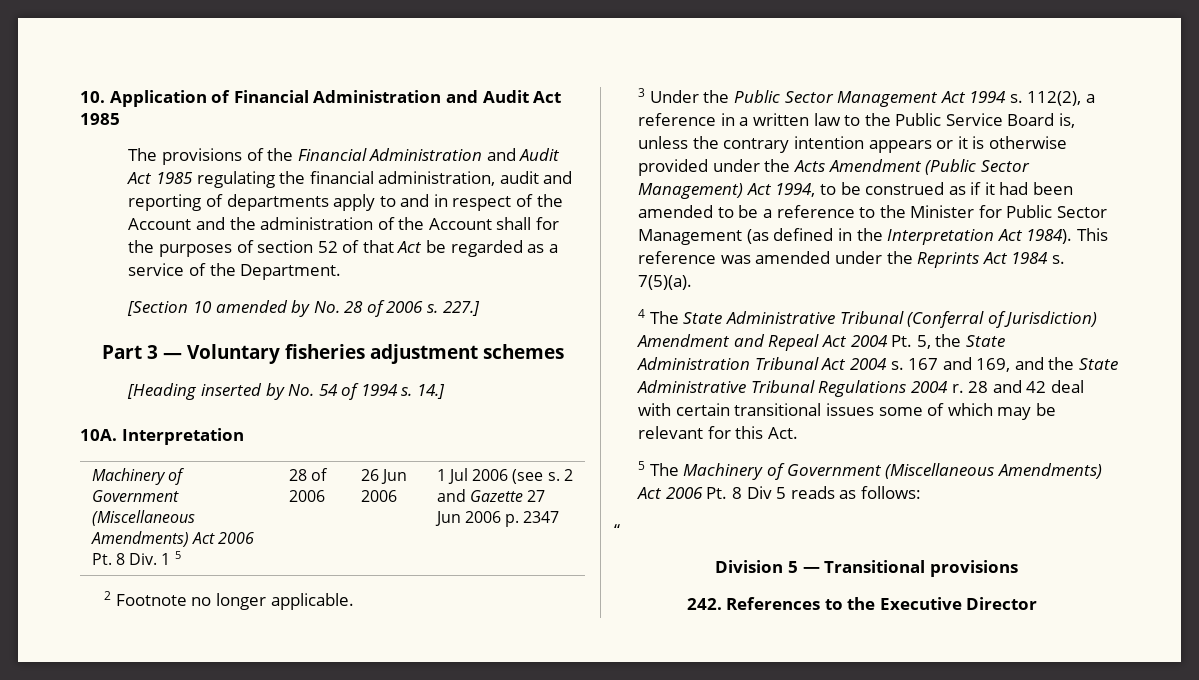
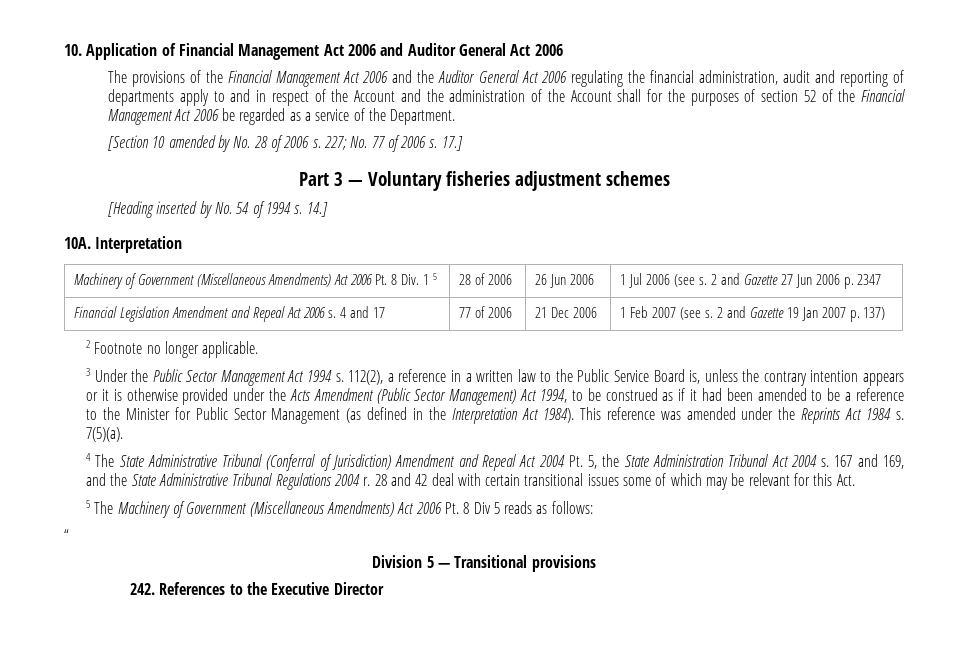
[313,90,562,103] [80,113,120,125] Administration and Audit Act 1985 -> [238,43,563,60] Management Act 2006 and Auditor General Act 2006
[369,148,561,161] [127,172,193,184] Administration and Audit Act 1985 -> [276,70,567,87] Management Act 2006 and the Auditor General Act 2006
[362,240,423,253] that Act -> [838,89,905,102] [107,109,219,125] the Financial Management Act 2006
[442,301,480,316] 227.] -> [323,135,463,152] 227; No. 77 of 2006 s. 17.]
(560, 517) none -> [74,306,385,322] [459,306,513,318] [535,307,598,318] [620,306,886,322] // Financial Legislation Amendment and Repeal Act 2006 s. 4 and 17 | 77 of 2006 | 21 Dec 2006 | 1 Feb 2007 (see s. 2 and Gazette 19 Jan 2007 p. 137)

